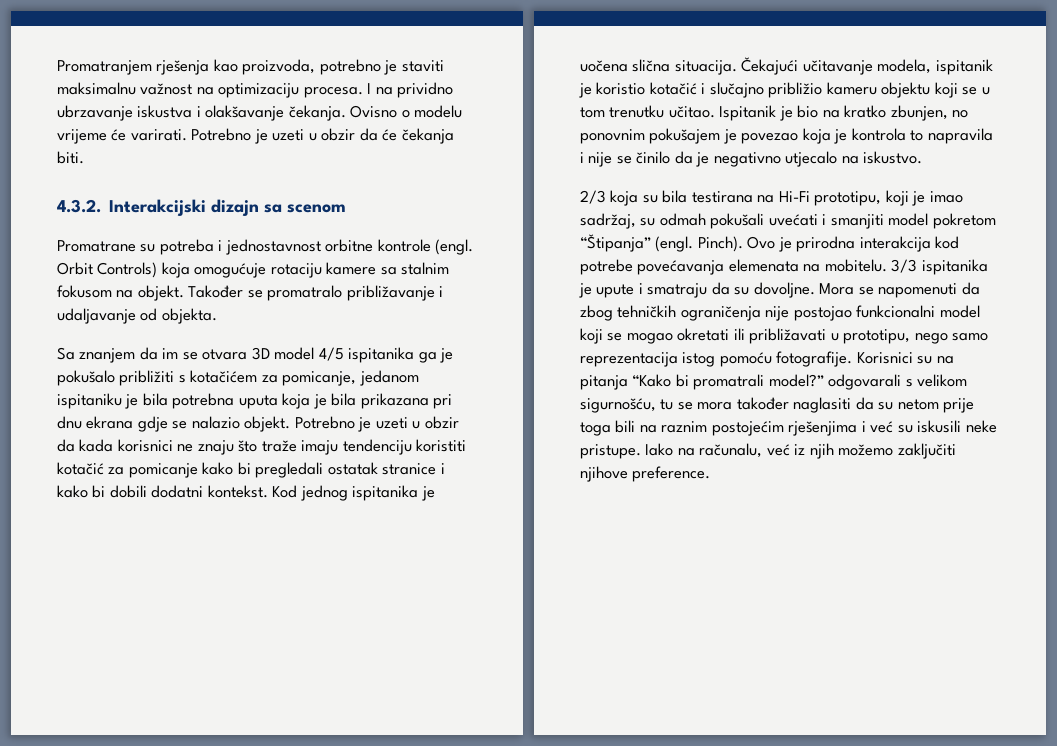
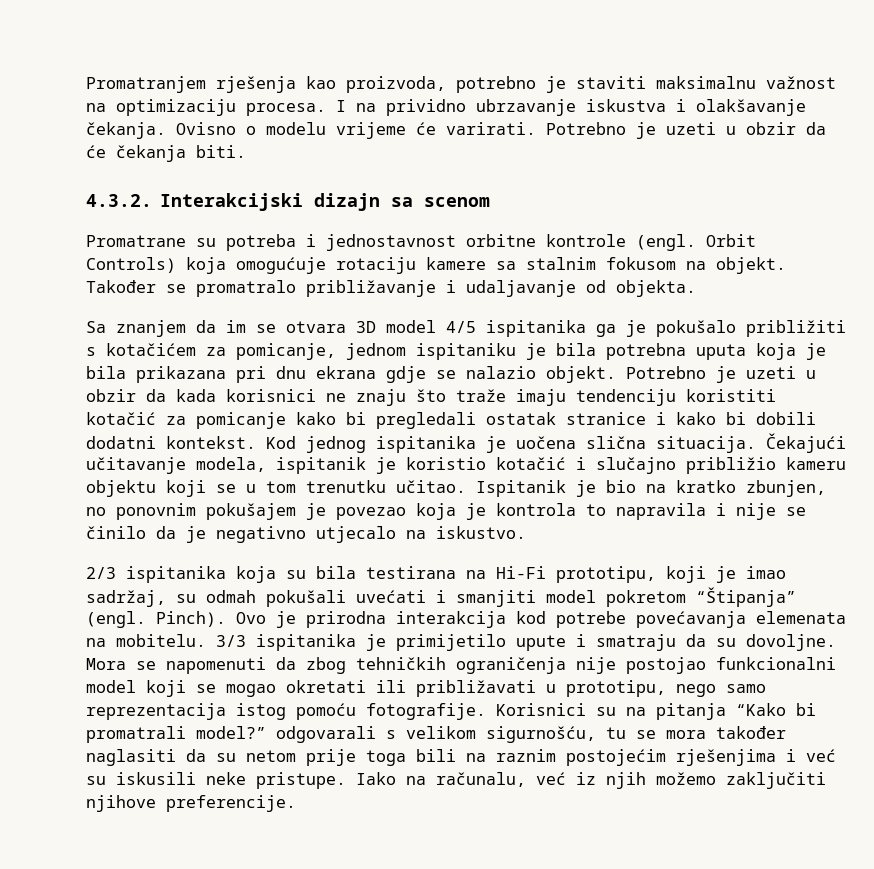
[359,370,419,386] jedanom -> [346,343,406,360] jednom
(606, 197) none -> [126,566,226,583] ispitanika
(592, 290) none -> [396,634,506,651] primijetilo
[632,466,711,482] preference. -> [166,795,296,812] preferencije.

